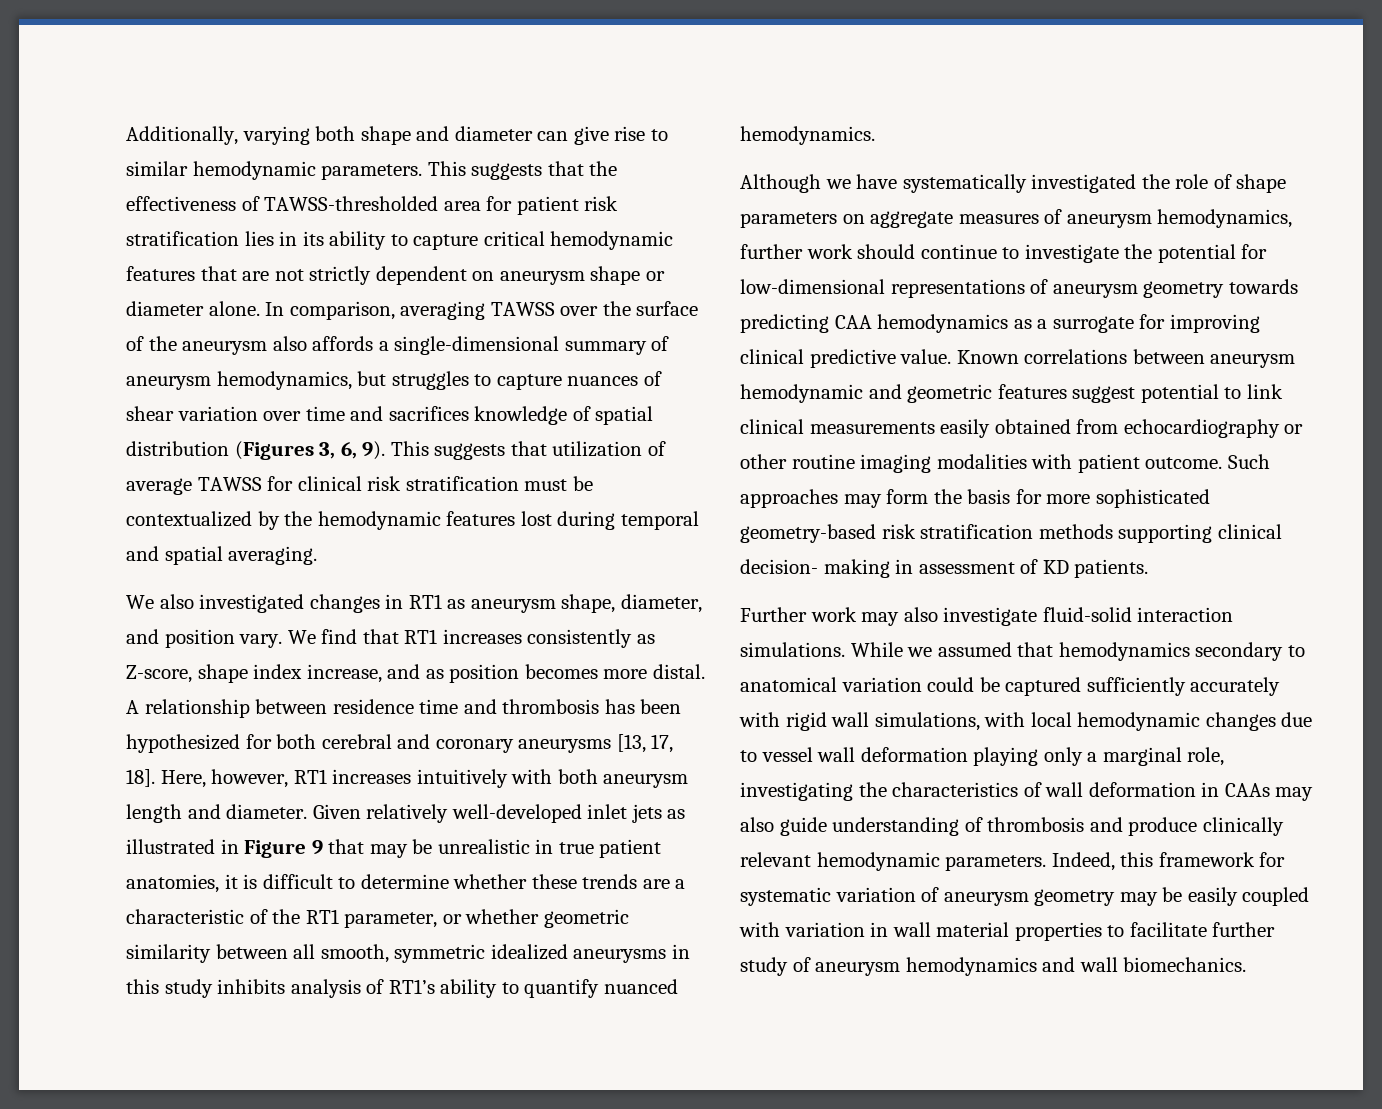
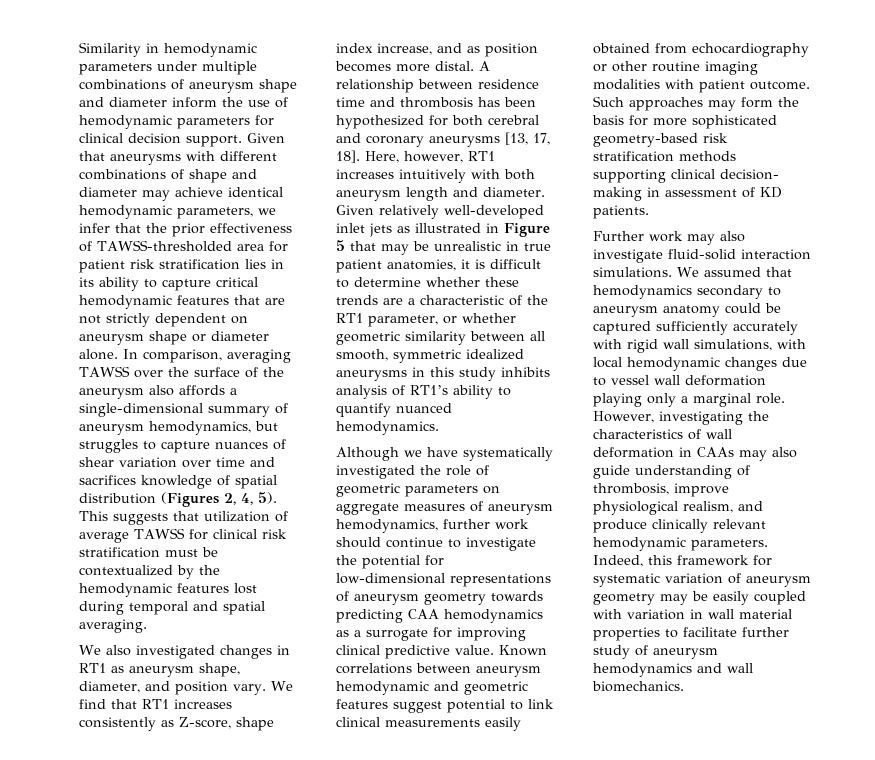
[126,126,668,145] [126,161,543,180] Additionally, varying both shape and diameter can give rise to similar hemodynamic parameters. This suggests -> [79,42,257,57] [79,61,257,75] [79,79,297,93] [79,97,288,108] [79,115,274,129] [79,133,285,147] [79,151,277,165] [79,169,257,183] [79,187,283,201] [79,205,276,219] [79,223,110,233] Similarity in hemodynamic parameters under multiple combinations of aneurysm shape and diameter inform the use of hemodynamic parameters for clinical decision support. Given that aneurysms with different combinations of shape and diameter may achieve identical hemodynamic parameters, we infer
(618, 168) none -> [172,223,205,237] prior
[319,441,386,460] 3, 6, 9). -> [224,492,277,505] 2, 4, 5).
[311,840,323,855] 9 -> [336,240,345,251] 5
[1236,174,1287,193] shape -> [336,483,400,497] geometric
[850,642,933,657] While we -> [677,267,699,277] We
[740,677,922,692] anatomical variation -> [593,305,720,317] aneurysm anatomy
[1187,747,1225,766] role, -> [756,393,785,404] [593,411,654,423] role. However,
[987,817,1085,832] thrombosis -> [593,483,729,497] [593,501,733,515] thrombosis, improve physiological realism,

